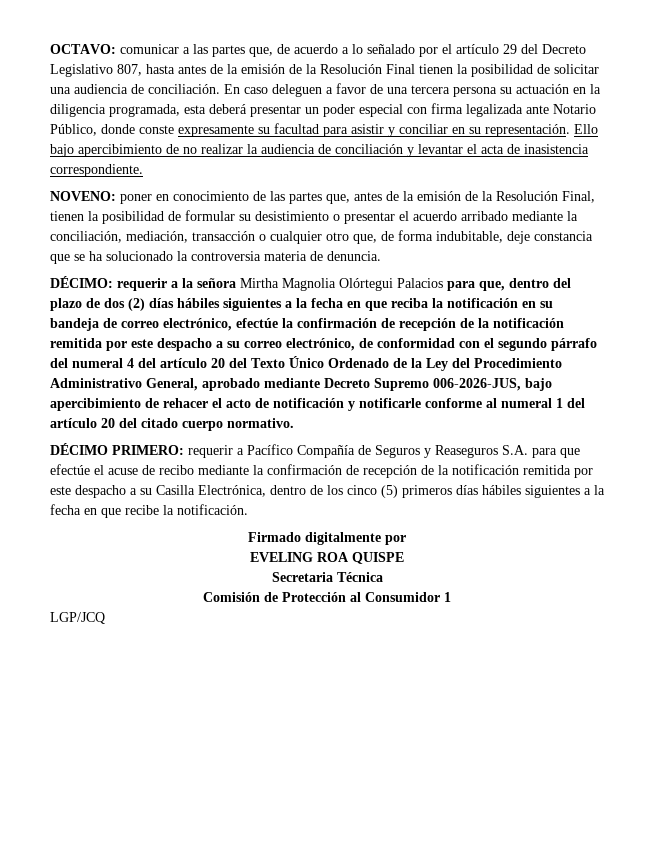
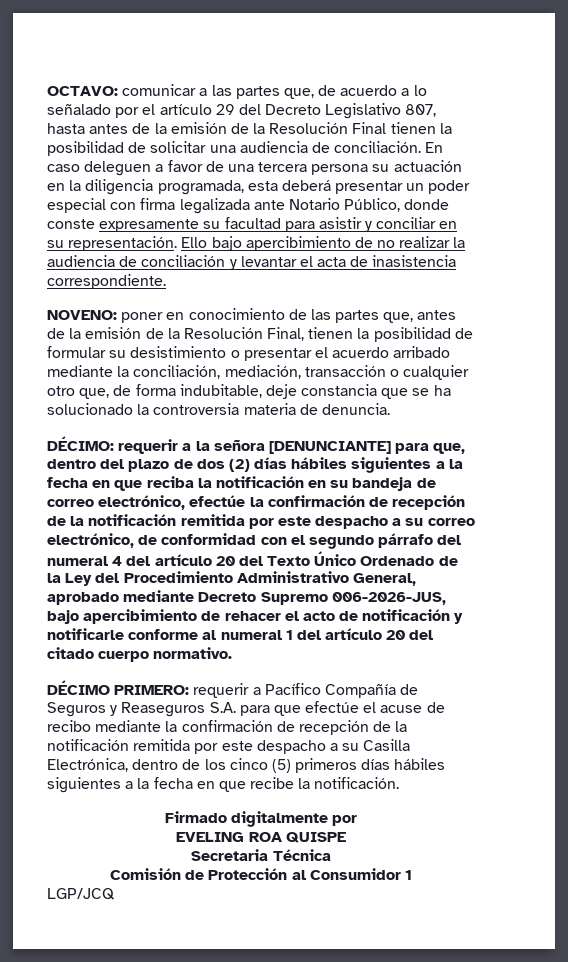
[240,278,443,291] Mirtha Magnolia Olórtegui Palacios -> [268,441,391,454] [DENUNCIANTE]

